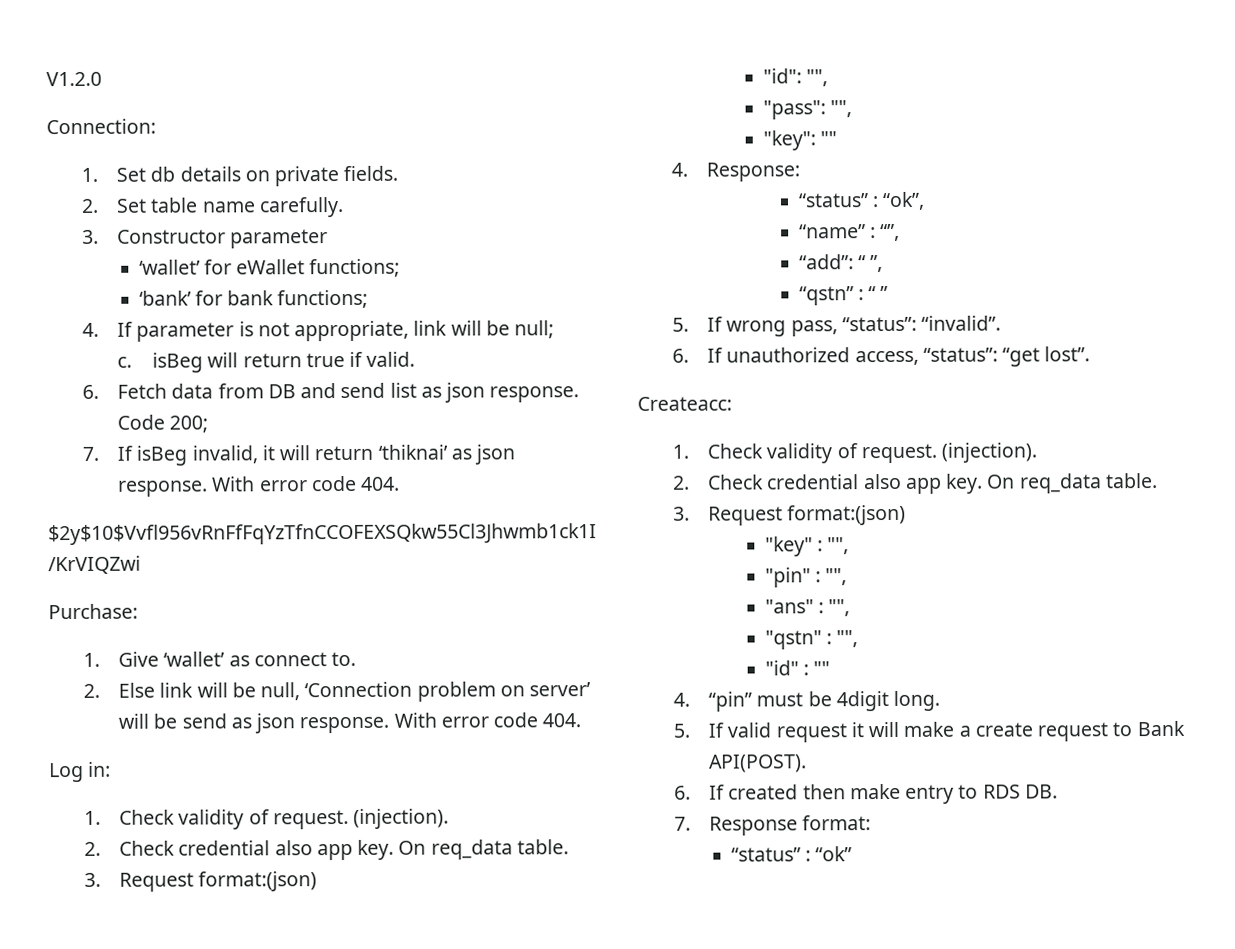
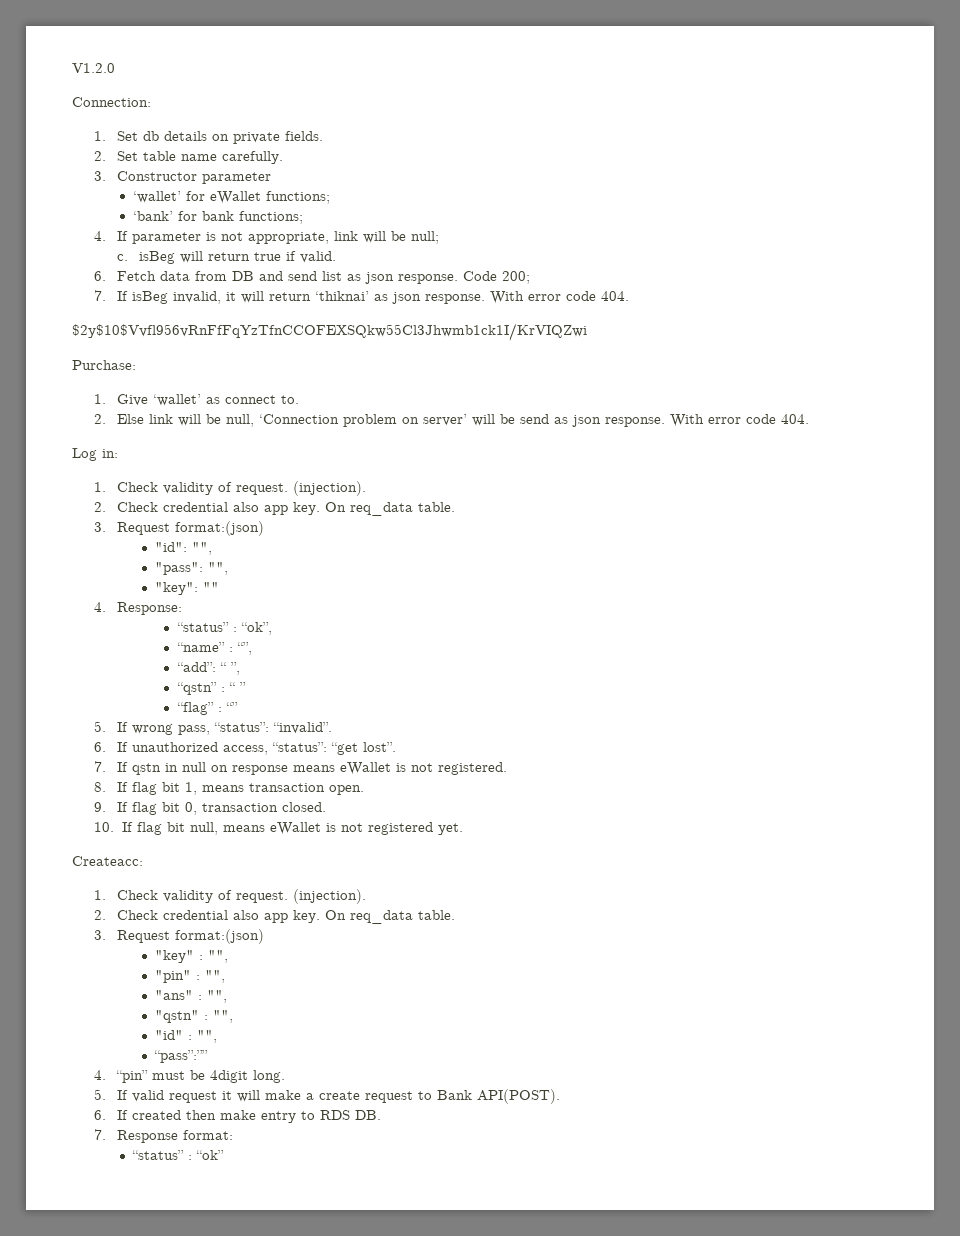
(889, 293) none -> [176,702,238,715] // “flag” : “”
(1091, 354) none -> [94,761,507,775] [94,782,364,795] [94,802,326,815] [94,822,463,835] // 7. If qstn in null on response means eWallet is not registered. // 8. If flag bit 1, means transaction open. // 9. If flag bit 0, transaction closed. // 10. If flag bit null, means eWallet is not registered yet.
[813,661,831,676] "" -> [197,1030,218,1043] [154,1050,209,1063] "", // “pass”:””

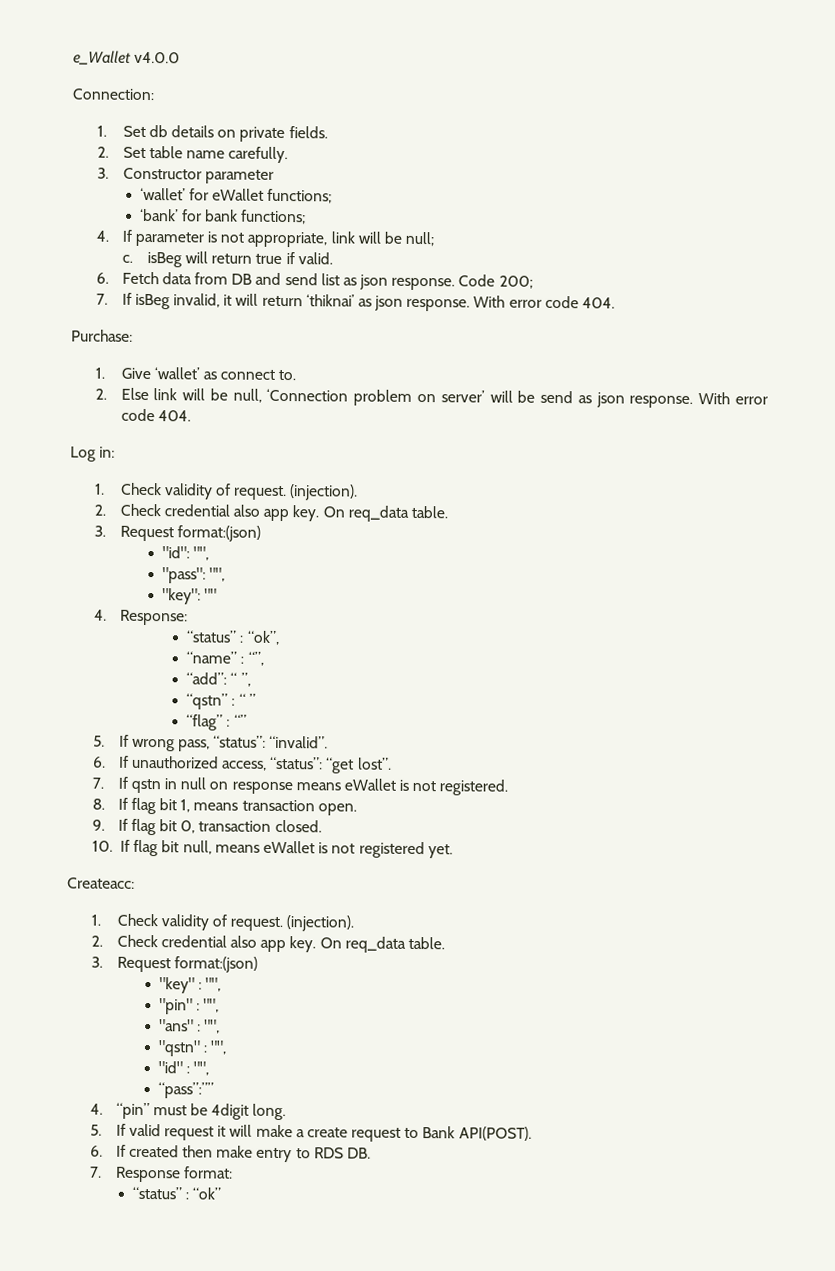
[72,63,115,73] V1.2.0 -> [73,50,181,65] e_Wallet v4.0.0
[72,323,587,341] // $2y$10$Vvfl956vRnFfFqYzTfnCCOFEXSQkw55Cl3Jhwmb1ck1I/KrVIQZwi -> (615, 303) none

